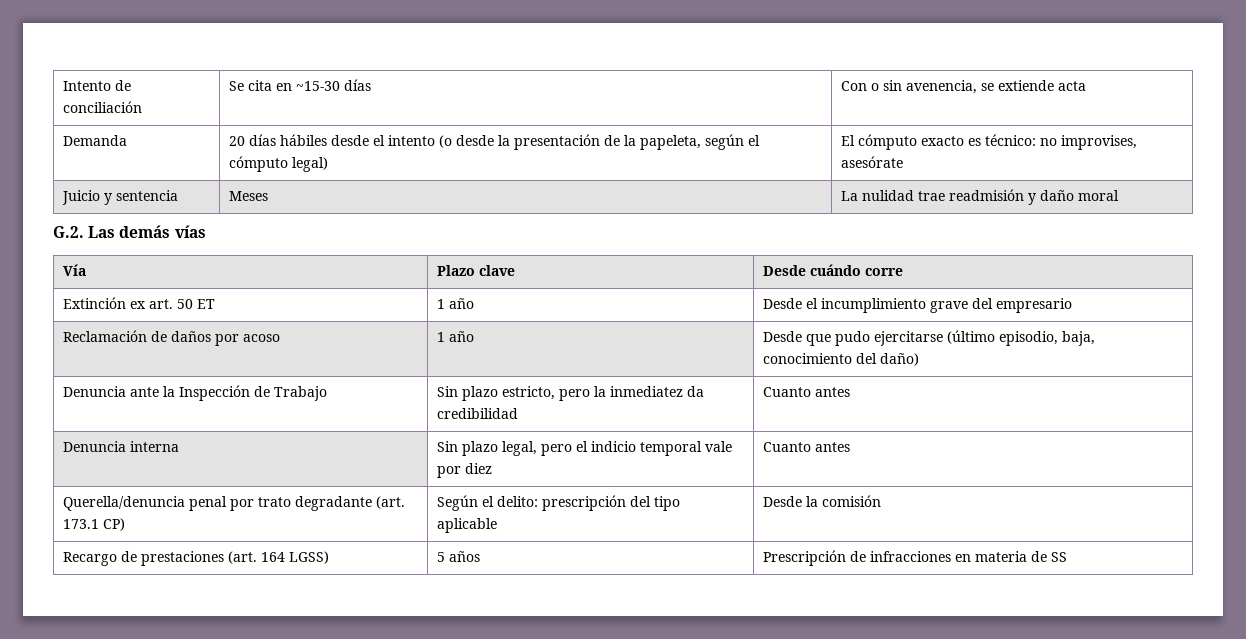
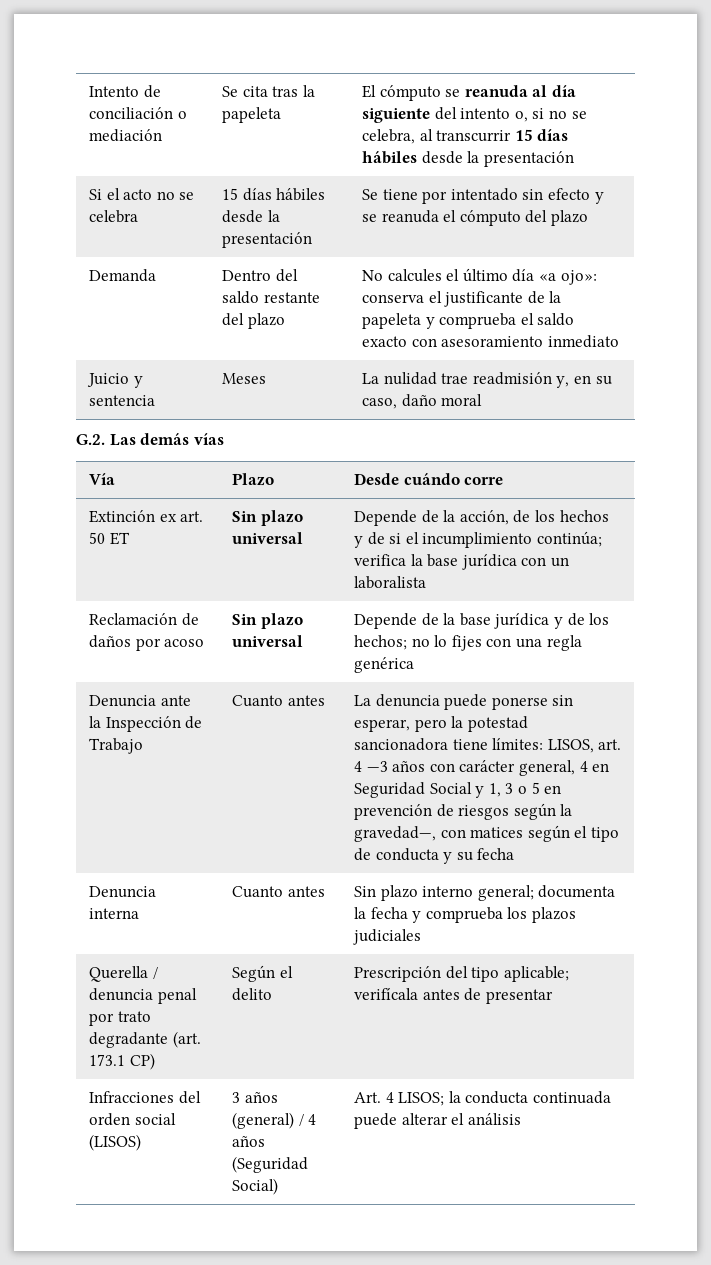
(143, 107) none -> [177,111,187,119] [88,129,162,142] o mediación
[276,79,372,91] [841,80,1087,94] [63,135,128,146] [229,134,761,150] [229,156,329,172] [841,134,1138,150] [841,156,904,168] en ~15-30 días | Con o sin avenencia, se extiende acta // Demanda | 20 días hábiles desde el intento (o desde la presentación de la papeleta, según el cómputo legal) | El cómputo exacto es técnico: no improvises, asesórate -> [272,85,315,97] [221,107,281,123] [361,85,576,101] [361,107,587,123] [361,129,569,144] [361,151,574,167] [88,188,195,200] [88,210,138,223] [221,188,326,201] [221,210,280,223] [221,232,312,248] [361,188,604,204] [361,210,588,226] [88,269,156,282] [221,269,298,282] [221,291,320,304] [221,313,285,329] [361,268,597,285] [361,291,562,307] [361,313,575,329] [361,335,619,348] tras la papeleta | El cómputo se reanuda al día siguiente del intento o, si no se celebra, al transcurrir 15 días hábiles desde la presentación // Si el acto no se celebra | 15 días hábiles desde la presentación | Se tiene por intentado sin efecto y se reanuda el cómputo del plazo // Demanda | Dentro del saldo restante del plazo | No calcules el último día «a ojo»: conserva el justificante de la papeleta y comprueba el saldo exacto con asesoramiento inmediato
[1028,193,1037,205] y -> [556,375,612,388] [361,398,397,409] y, en su caso,
[479,265,516,276] clave -> (274, 479) none
[437,298,475,309] [763,298,1073,313] 1 año | Desde el incumplimiento grave del empresario -> [231,510,303,526] [231,532,303,544] [353,510,609,526] [353,531,602,548] [353,554,569,570] [353,576,426,589] Sin plazo universal | Depende de la acción, de los hechos y de si el incumplimiento continúa; verifica la base jurídica con un laboralista
[437,331,475,342] [763,330,1096,346] [763,353,920,366] 1 año | Desde que pudo ejercitarse (último episodio, baja, conocimiento del daño) -> [231,613,303,629] [231,635,303,647] [353,613,610,629] [353,635,582,651] [353,657,414,673] Sin plazo universal | Depende de la base jurídica y de los hechos; no lo fijes con una regla genérica
[437,386,705,401] [437,408,519,419] [763,387,851,397] Sin plazo estricto, pero la inmediatez da credibilidad | Cuanto antes -> [231,695,325,707] [353,694,574,710] [353,716,528,732] [353,738,622,753] [353,760,610,776] [353,782,562,798] [353,803,573,820] [353,825,619,842] [353,848,515,864] Cuanto antes | La denuncia puede ponerse sin esperar, pero la potestad sancionadora tiene límites: LISOS, art. 4 —3 años con carácter general, 4 en Seguridad Social y 1, 3 o 5 en prevención de riesgos según la gravedad—, con matices según el tipo de conducta y su fecha
[437,441,733,456] [437,463,493,478] [763,442,851,452] [63,496,186,511] | Sin plazo legal, pero el indicio temporal vale por diez | Cuanto antes // Querella/denuncia -> [231,886,325,898] [353,885,616,901] [353,907,576,923] [352,929,421,945] [88,966,158,982] [88,988,153,1001] | Cuanto antes | Sin plazo interno general; documenta la fecha y comprueba los plazos judiciales // Querella / denuncia
[497,495,681,511] [437,518,498,533] [763,495,882,507] [63,551,330,566] [437,551,481,562] [763,550,1068,566] delito: prescripción del tipo aplicable | Desde la comisión // Recargo de prestaciones (art. 164 LGSS) | 5 años | Prescripción de infracciones en materia de SS -> [231,988,272,1001] [353,966,569,982] [353,988,553,1004] [88,1091,201,1104] [88,1113,176,1126] [88,1134,141,1151] [231,1092,278,1103] [231,1112,317,1129] [231,1136,265,1147] [231,1156,308,1173] [231,1178,278,1195] [353,1091,611,1106] [353,1113,521,1129] delito | Prescripción del tipo aplicable; verifícala antes de presentar // Infracciones del orden social (LISOS) | 3 años (general) / 4 años (Seguridad Social) | Art. 4 LISOS; la conducta continuada puede alterar el análisis

